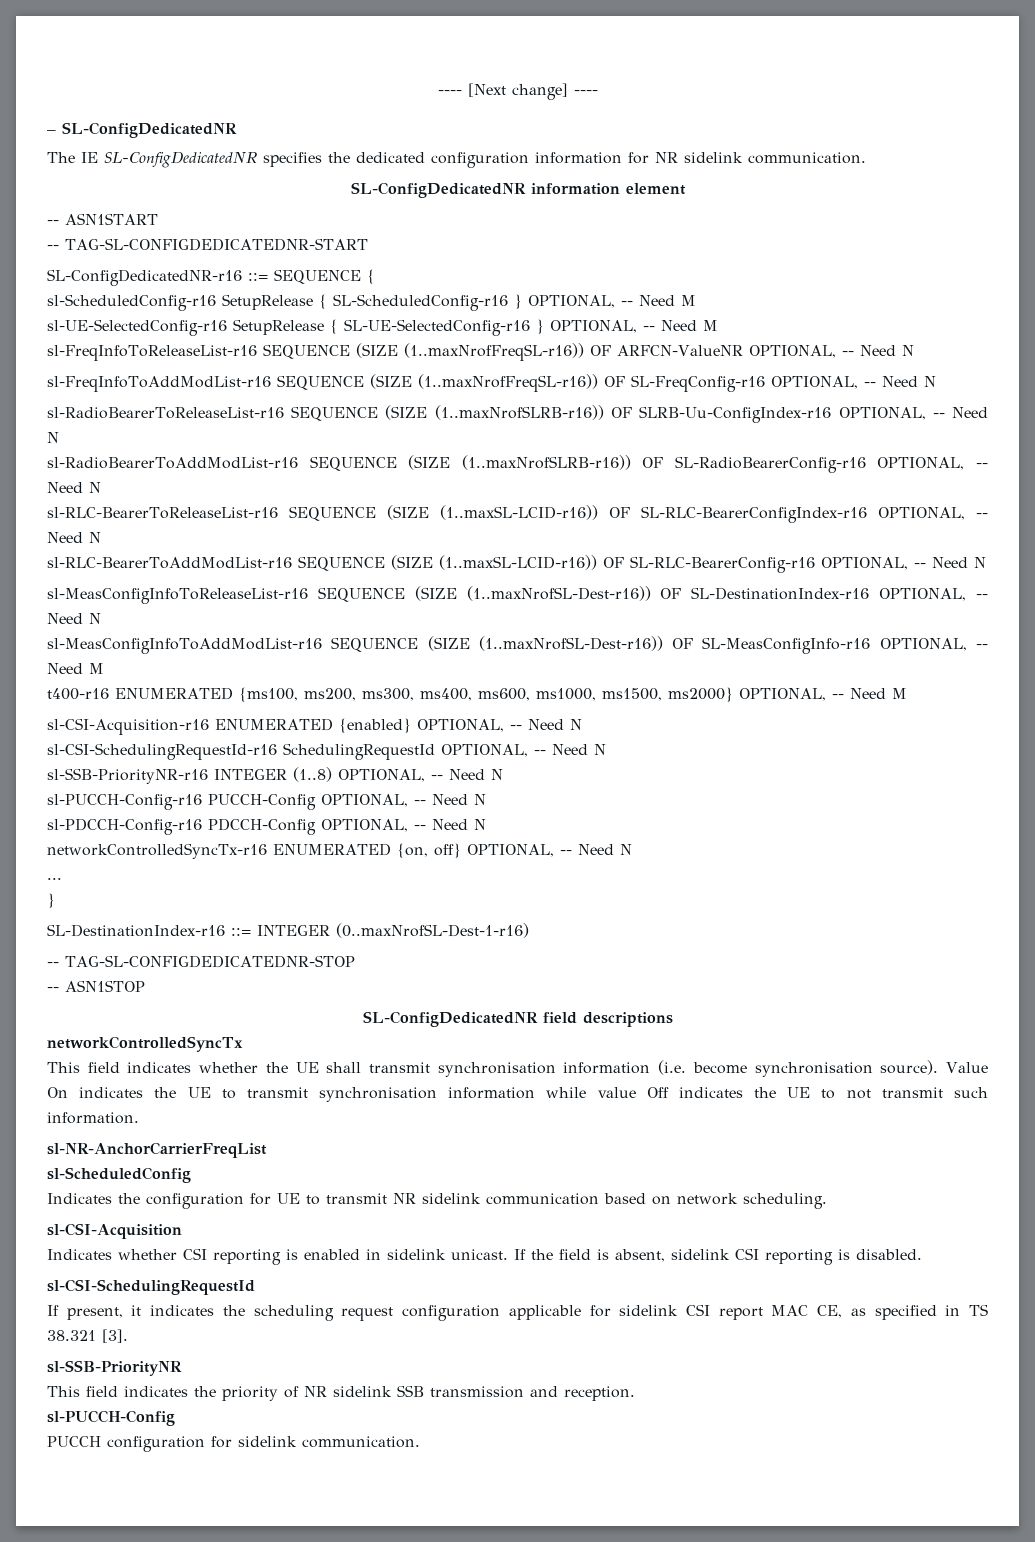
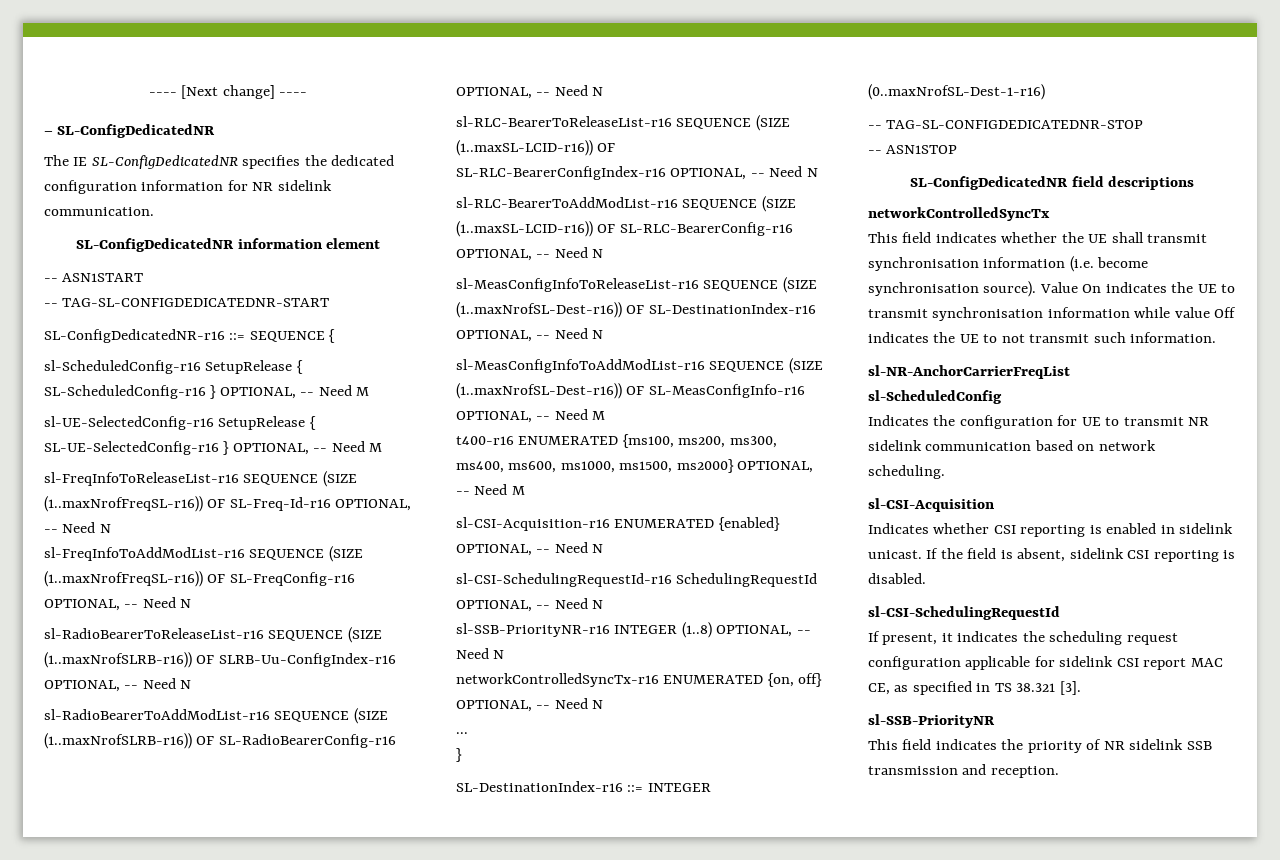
[616,345,743,356] ARFCN-ValueNR -> [229,497,331,511] SL-Freq-Id-r16
[47,794,486,810] [47,818,486,835] // sl-PUCCH-Config-r16 PUCCH-Config OPTIONAL, -- Need N // sl-PDCCH-Config-r16 PDCCH-Config OPTIONAL, -- Need N -> (505, 654) none
[47,1410,175,1426] [47,1436,420,1452] // sl-PUCCH-Config // PUCCH configuration for sidelink communication. -> (1059, 772) none

